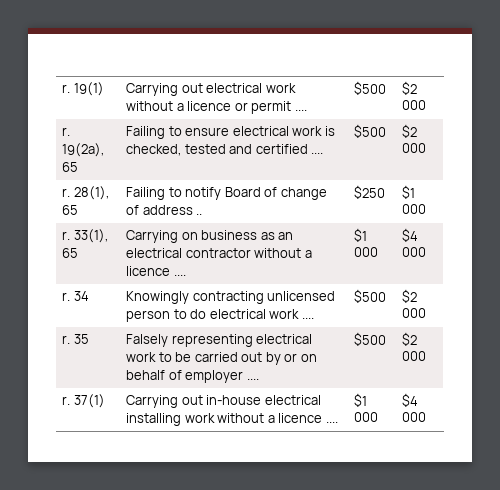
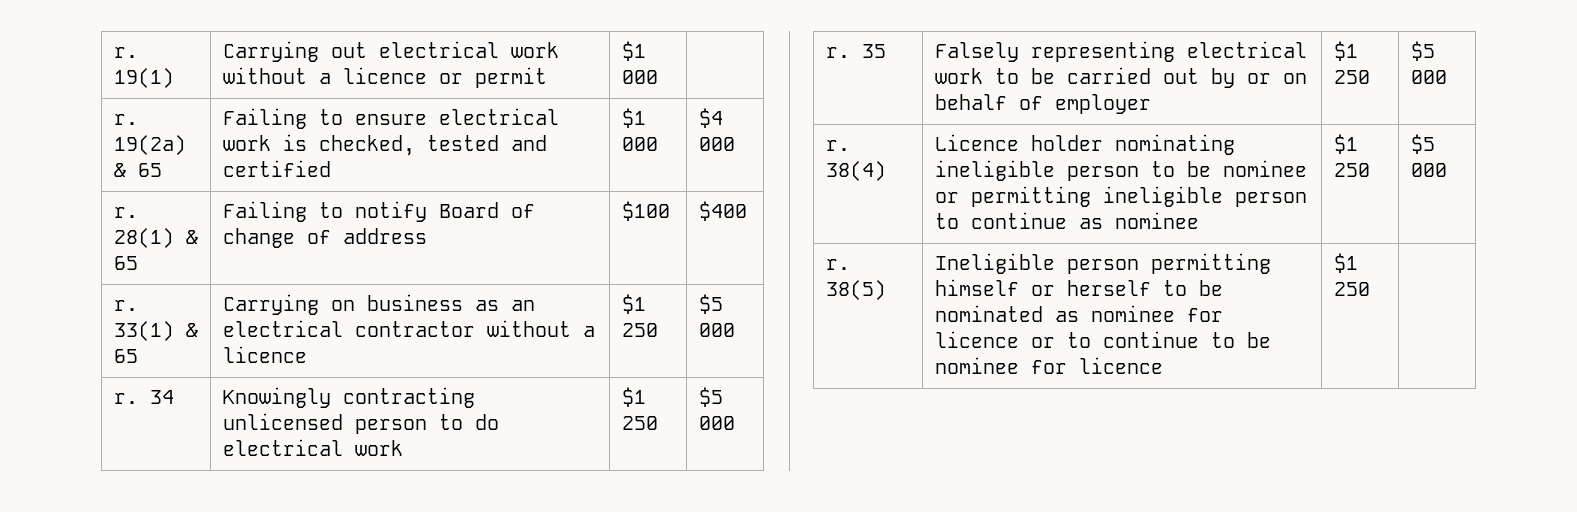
[294,109,307,111] [354,81,387,95] [402,81,418,95] [402,100,427,110] [62,127,71,136] [62,143,105,157] .... | $500 | $2 000 // r. 19(2a), -> [621,41,646,61] [621,70,658,84] [113,114,138,125] [113,135,186,155] [113,163,126,177] | $1 000 | // r. 19(2a) &
[311,152,324,154] [354,124,387,138] [402,124,418,138] [402,143,427,153] [62,186,109,200] .... | $500 | $2 000 // r. 28(1), -> [621,108,646,128] [621,137,658,151] [698,108,723,128] [698,137,735,151] [113,207,138,218] [113,228,198,248] | $1 000 | $4 000 // r. 28(1) &
[196,213,203,215] [354,185,386,199] [402,185,416,199] [402,204,427,214] [62,229,108,243] .. | $250 | $1 000 // r. 33(1), -> [621,201,670,221] [698,201,747,221] [113,300,138,311] [113,321,198,341] | $100 | $400 // r. 33(1) &
[173,274,186,276] [354,228,368,242] [354,247,379,257] [402,228,419,242] .... | $1 000 | $4 -> [621,294,646,314] [621,323,658,337] [698,294,723,314] | $1 250 | $5
[301,317,314,319] [354,289,387,303] [402,289,418,303] .... | $500 | $2 -> [621,387,646,407] [621,416,658,430] [698,387,723,407] | $1 250 | $5
[246,378,259,380] [354,332,387,346] [402,332,418,346] [402,351,427,361] [62,394,105,408] [126,395,321,408] [126,413,338,426] [354,393,368,407] [354,412,379,422] [402,393,419,407] [402,412,427,422] .... | $500 | $2 000 // r. 37(1) | Carrying out in-house electrical installing work without a licence .... | $1 000 | $4 000 -> [1333,41,1358,61] [1333,70,1370,84] [1410,41,1435,61] [1410,70,1447,84] [825,140,850,151] [825,161,886,181] [934,134,1235,155] [934,160,1307,181] [934,186,1307,207] [934,212,1199,229] [1333,134,1358,154] [1333,163,1370,177] [1410,134,1435,154] [1410,163,1447,177] [825,259,850,270] [825,280,886,300] [934,253,1271,274] [934,279,1223,296] [934,305,1223,322] [934,331,1271,348] [934,357,1163,374] [1333,253,1358,273] [1333,282,1370,296] | $1 250 | $5 000 // r. 38(4) | Licence holder nominating ineligible person to be nominee or permitting ineligible person to continue as nominee | $1 250 | $5 000 // r. 38(5) | Ineligible person permitting himself or herself to be nominated as nominee for licence or to continue to be nominee for licence | $1 250 |

